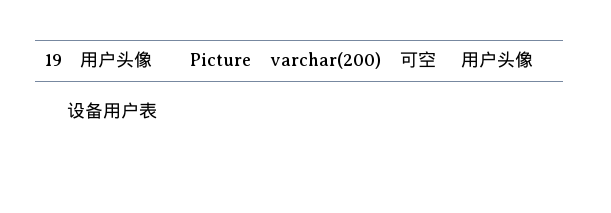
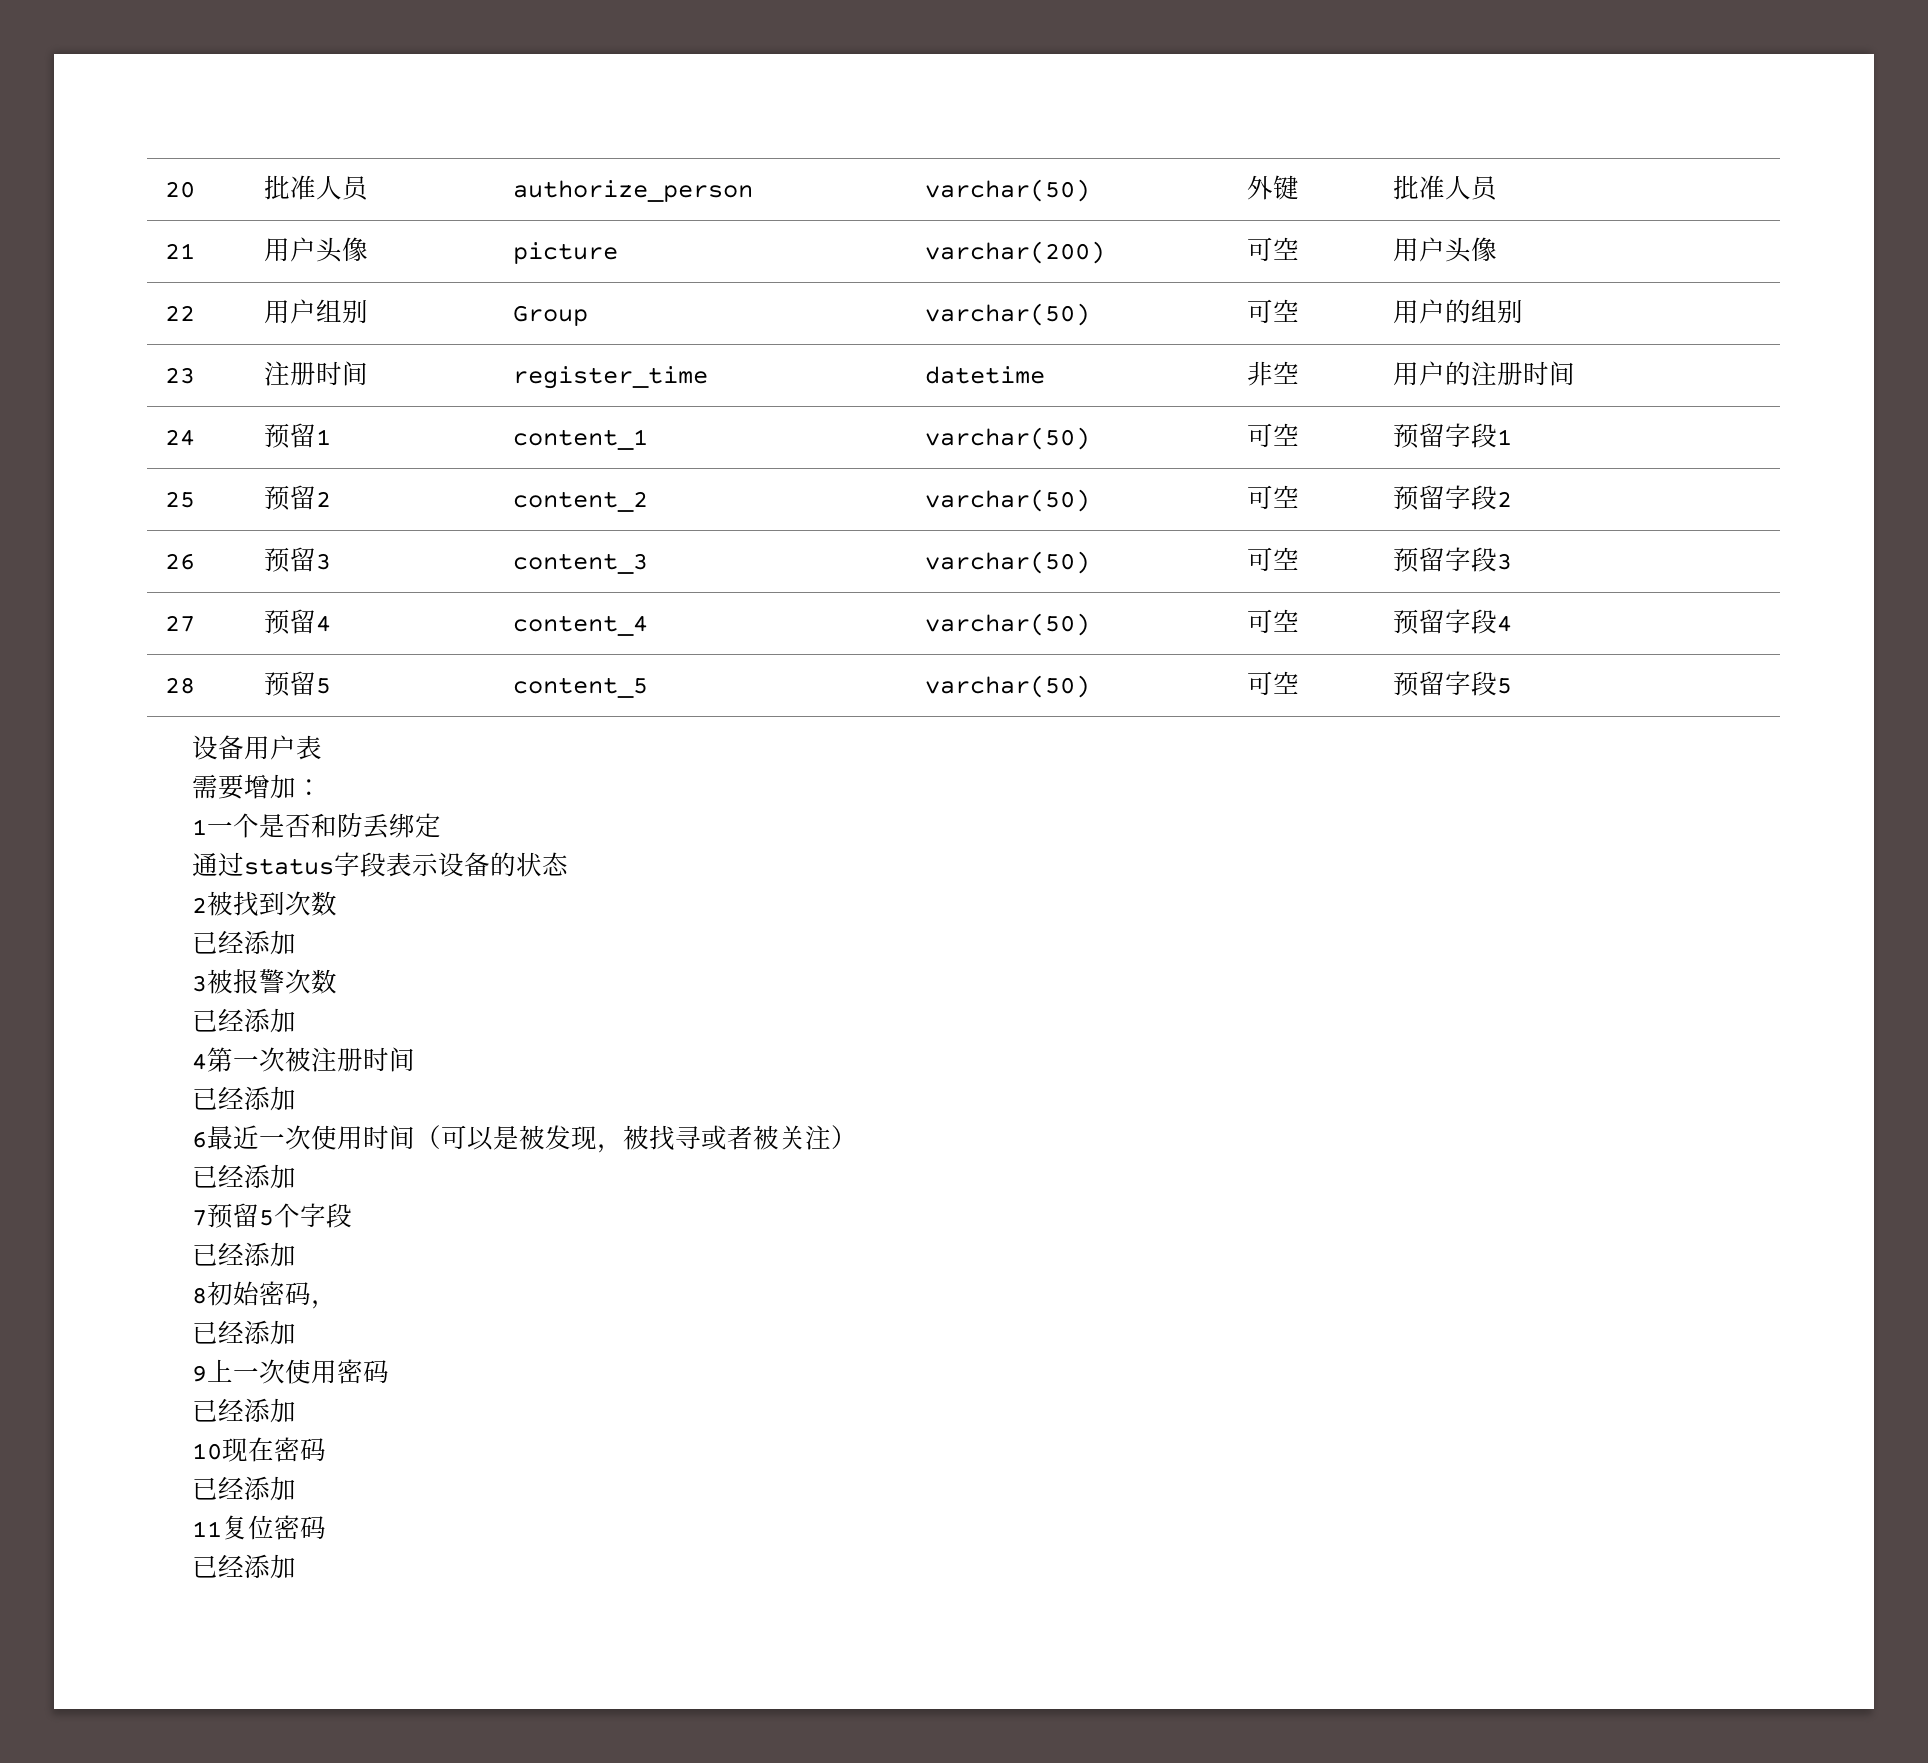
[43,54,62,66] 19 -> [165,181,196,198] [264,175,371,201] [513,180,754,202] [925,179,1091,202] [1247,175,1300,200] [1393,175,1500,201] [165,243,196,259] 20 | 批准人员 | authorize_person | varchar(50) | 外键 | 批准人员 // 21
[189,53,251,66] Picture -> [513,242,619,264] picture
[66,102,157,119] // 设备用户表 -> [165,305,196,321] [264,299,369,324] [513,305,589,326] [925,303,1091,326] [1247,299,1300,324] [1393,299,1524,324] [165,367,196,384] [264,361,369,386] [513,366,709,389] [925,366,1046,384] [1247,361,1300,386] [1393,361,1576,386] [165,429,196,446] [264,423,332,449] [513,429,649,450] [925,427,1091,450] [1247,423,1300,448] [1393,423,1513,449] [165,491,196,508] [264,485,332,511] [513,491,649,512] [925,489,1091,512] [1247,485,1300,510] [1393,485,1513,511] [165,553,196,570] [264,547,332,573] [513,553,649,574] [925,551,1091,574] [1247,547,1300,572] [1393,547,1513,573] [165,615,196,632] [264,609,332,635] [513,615,649,636] [925,613,1091,636] [1247,609,1300,634] [1393,609,1513,635] [165,677,196,694] [264,671,332,697] [513,677,649,698] [925,675,1091,698] [1247,671,1300,696] [1393,671,1513,697] [191,735,322,760] [191,774,322,800] [191,813,441,839] [191,852,568,877] [191,891,337,917] [191,930,296,955] [191,969,337,994] [191,1008,296,1033] [191,1047,415,1072] [191,1086,296,1111] [191,1125,857,1153] [191,1164,296,1189] [191,1203,352,1229] [191,1242,296,1267] [191,1281,337,1309] [191,1320,296,1345] [191,1359,389,1384] [191,1398,296,1423] [191,1437,326,1462] [191,1476,296,1501] [191,1515,326,1540] [191,1554,296,1579] // 22 | 用户组别 | Group | varchar(50) | 可空 | 用户的组别 // 23 | 注册时间 | register_time | datetime | 非空 | 用户的注册时间 // 24 | 预留1 | content_1 | varchar(50) | 可空 | 预留字段1 // 25 | 预留2 | content_2 | varchar(50) | 可空 | 预留字段2 // 26 | 预留3 | content_3 | varchar(50) | 可空 | 预留字段3 // 27 | 预留4 | content_4 | varchar(50) | 可空 | 预留字段4 // 28 | 预留5 | content_5 | varchar(50) | 可空 | 预留字段5 // 设备用户表 // 需要增加： // 1一个是否和防丢绑定 // 通过status字段表示设备的状态 // 2被找到次数 // 已经添加 // 3被报警次数 // 已经添加 // 4第一次被注册时间 // 已经添加 // 6最近一次使用时间（可以是被发现，被找寻或者被关注） // 已经添加 // 7预留5个字段 // 已经添加 // 8初始密码， // 已经添加 // 9上一次使用密码 // 已经添加 // 10现在密码 // 已经添加 // 11复位密码 // 已经添加

